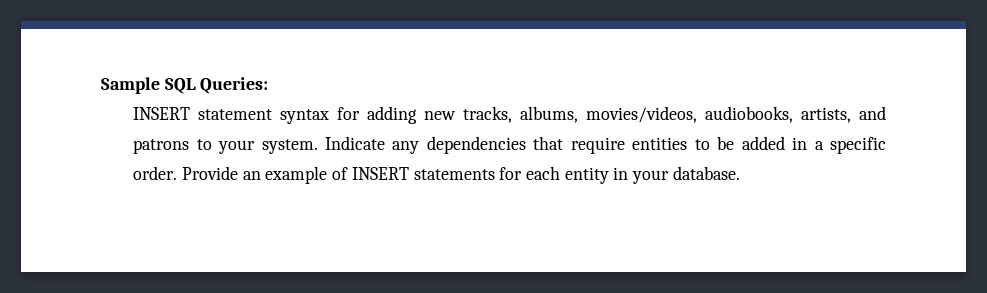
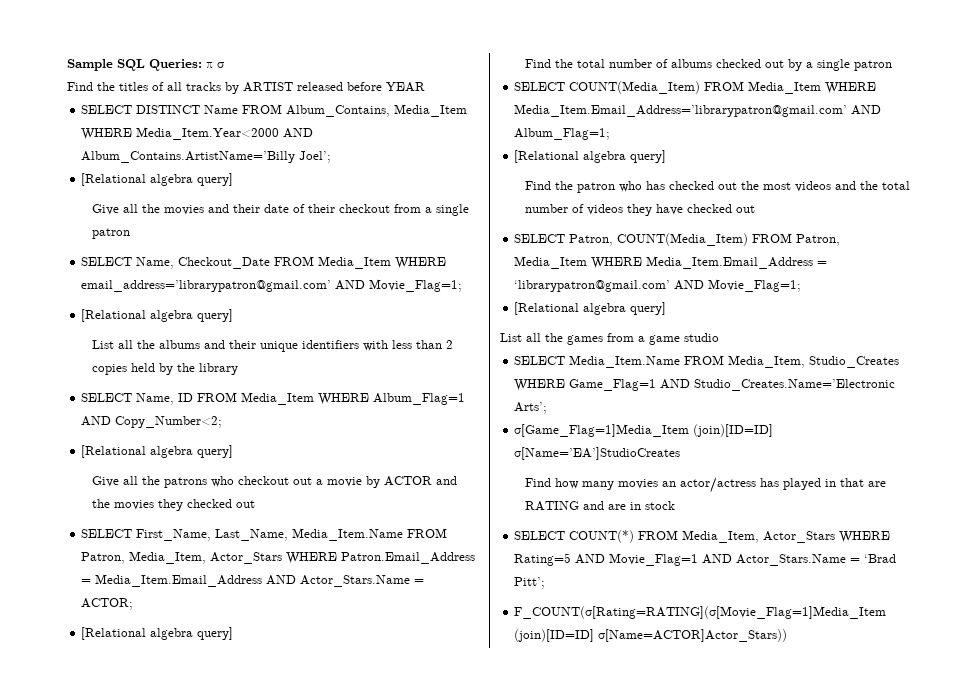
[133,106,886,124] [133,136,886,154] [133,166,740,184] // INSERT statement syntax for adding new tracks, albums, movies/videos, audiobooks, artists, and patrons to your system. Indicate any dependencies that require entities to be added in a specific order. Provide an example of INSERT statements for each entity in your database. -> [206,61,225,68] [67,82,425,94] [81,104,468,117] [81,127,314,140] [81,151,332,163] [81,173,234,186] [91,204,469,216] [91,228,130,239] [81,256,447,269] [81,279,463,292] [81,309,234,322] [91,340,453,352] [91,363,238,375] [81,392,466,405] [81,416,223,428] [81,445,234,458] [91,476,457,488] [91,499,255,511] [81,528,448,541] [81,551,476,564] [81,574,425,587] [81,598,134,610] [81,627,234,640] [524,59,892,71] [514,81,877,94] [514,104,882,117] [514,128,611,140] [514,150,667,163] [524,181,910,193] [524,204,755,216] [514,233,841,246] [514,256,828,269] [514,279,802,292] [514,302,667,315] [500,333,719,345] [514,355,900,368] [514,379,896,391] [514,402,548,414] [514,424,774,437] [514,447,681,460] [524,477,886,493] [524,501,675,511] [514,530,891,543] [514,553,897,566] [514,577,546,589] [514,606,887,619] [514,629,788,642] π σ // Find the titles of all tracks by ARTIST released before YEAR // SELECT DISTINCT Name FROM Album_Contains, Media_Item WHERE Media_Item.Year<2000 AND Album_Contains.ArtistName=’Billy Joel’; // [Relational algebra query] // Give all the movies and their date of their checkout from a single patron // SELECT Name, Checkout_Date FROM Media_Item WHERE email_address=’librarypatron@gmail.com’ AND Movie_Flag=1; // [Relational algebra query] // List all the albums and their unique identifiers with less than 2 copies held by the library // SELECT Name, ID FROM Media_Item WHERE Album_Flag=1 AND Copy_Number<2; // [Relational algebra query] // Give all the patrons who checkout out a movie by ACTOR and the movies they checked out // SELECT First_Name, Last_Name, Media_Item.Name FROM Patron, Media_Item, Actor_Stars WHERE Patron.Email_Address = Media_Item.Email_Address AND Actor_Stars.Name = ACTOR; // [Relational algebra query] // Find the total number of albums checked out by a single patron // SELECT COUNT(Media_Item) FROM Media_Item WHERE Media_Item.Email_Address=’librarypatron@gmail.com’ AND Album_Flag=1; // [Relational algebra query] // Find the patron who has checked out the most videos and the total number of videos they have checked out // SELECT Patron, COUNT(Media_Item) FROM Patron, Media_Item WHERE Media_Item.Email_Address = ‘librarypatron@gmail.com’ AND Movie_Flag=1; // [Relational algebra query] // List all the games from a game studio // SELECT Media_Item.Name FROM Media_Item, Studio_Creates WHERE Game_Flag=1 AND Studio_Creates.Name=’Electronic Arts’; // σ[Game_Flag=1]Media_Item (join)[ID=ID] σ[Name=’EA’]StudioCreates // Find how many movies an actor/actress has played in that are RATING and are in stock // SELECT COUNT(*) FROM Media_Item, Actor_Stars WHERE Rating=5 AND Movie_Flag=1 AND Actor_Stars.Name = ‘Brad Pitt’; // F_COUNT(σ[Rating=RATING](σ[Movie_Flag=1]Media_Item (join)[ID=ID] σ[Name=ACTOR]Actor_Stars))

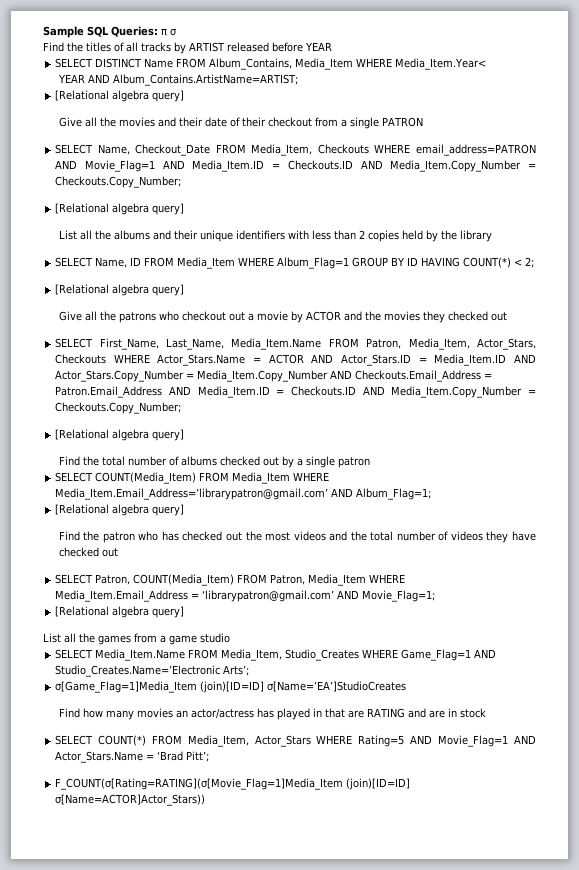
[136,127,314,140] [81,151,332,163] Media_Item.Year<2000 AND Album_Contains.ArtistName=’Billy Joel’; -> [395,58,487,70] [57,74,298,86] Media_Item.Year< // YEAR AND Album_Contains.ArtistName=ARTIST;
[91,228,130,239] patron -> [381,117,423,127] PATRON
[318,256,447,269] [81,279,463,292] Media_Item WHERE email_address=’librarypatron@gmail.com’ AND Movie_Flag=1; -> [251,144,536,156] [55,160,536,172] [55,176,182,188] Media_Item, Checkouts WHERE email_address=PATRON AND Movie_Flag=1 AND Media_Item.ID = Checkouts.ID AND Media_Item.Copy_Number = Checkouts.Copy_Number;
[81,416,223,428] AND Copy_Number<2; -> [352,257,535,268] GROUP BY ID HAVING COUNT(*) < 2;
[210,552,476,564] [81,574,425,587] [81,598,134,610] Actor_Stars WHERE Patron.Email_Address = Media_Item.Email_Address AND Actor_Stars.Name = ACTOR; -> [477,338,536,350] [55,354,536,366] [55,370,493,382] [55,386,536,398] [55,402,182,414] Actor_Stars, Checkouts WHERE Actor_Stars.Name = ACTOR AND Actor_Stars.ID = Media_Item.ID AND Actor_Stars.Copy_Number = Media_Item.Copy_Number AND Checkouts.Email_Address = Patron.Email_Address AND Media_Item.ID = Checkouts.ID AND Media_Item.Copy_Number = Checkouts.Copy_Number;

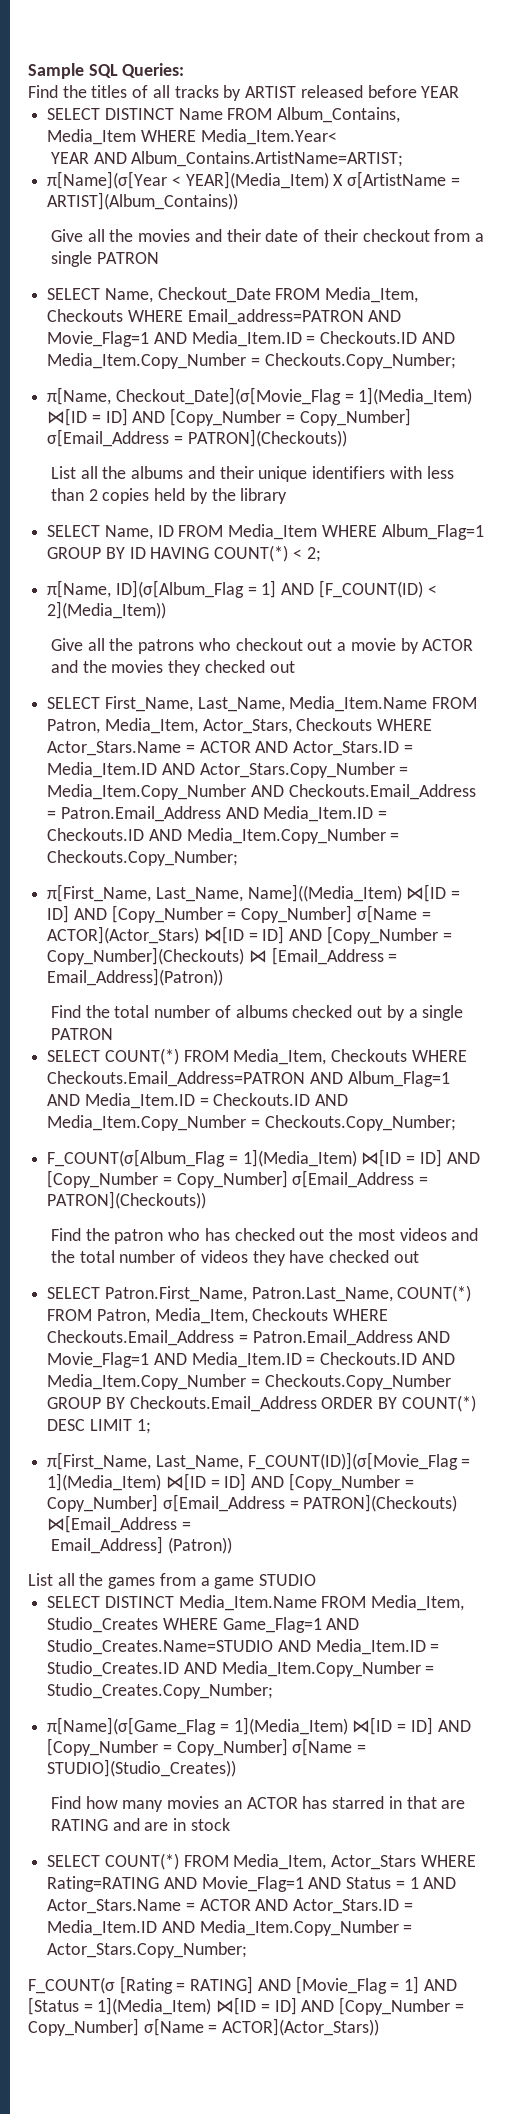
[161,28,176,36] π σ -> (185, 70) none
[55,90,185,102] [Relational algebra query] -> [47,171,460,189] [47,192,239,210] π[Name](σ[Year < YEAR](Media_Item) X σ[ArtistName = ARTIST](Album_Contains))
[416,144,536,156] email_address=PATRON -> [187,309,364,325] Email_address=PATRON
[55,203,185,215] [Relational algebra query] -> [47,387,473,405] [47,408,411,426] [47,429,347,447] π[Name, Checkout_Date](σ[Movie_Flag = 1](Media_Item) ⋈[ID = ID] AND [Copy_Number = Copy_Number] σ[Email_Address = PATRON](Checkouts))
[55,284,185,296] [Relational algebra query] -> [47,580,437,598] [47,601,167,619] π[Name, ID](σ[Album_Flag = 1] AND [F_COUNT(ID) < 2](Media_Item))
[55,429,185,441] [Relational algebra query] -> [47,884,461,902] [47,905,431,923] [47,926,452,944] [47,947,398,965] [47,968,224,986] π[First_Name, Last_Name, Name]((Media_Item) ⋈[ID = ID] AND [Copy_Number = Copy_Number] σ[Name = ACTOR](Actor_Stars) ⋈[ID = ID] AND [Copy_Number = Copy_Number](Checkouts) ⋈ [Email_Address = Email_Address](Patron))
[337,457,370,468] [55,472,330,484] [55,488,432,500] [55,504,185,516] patron // SELECT COUNT(Media_Item) FROM Media_Item WHERE Media_Item.Email_Address=’librarypatron@gmail.com’ AND Album_Flag=1; // [Relational algebra query] -> [50,1028,113,1040] [47,1048,467,1065] [47,1071,450,1087] [47,1093,349,1109] [47,1115,456,1131] [47,1149,480,1167] [47,1170,429,1188] [47,1191,207,1209] PATRON // SELECT COUNT(*) FROM Media_Item, Checkouts WHERE Checkouts.Email_Address=PATRON AND Album_Flag=1 AND Media_Item.ID = Checkouts.ID AND Media_Item.Copy_Number = Checkouts.Copy_Number; // F_COUNT(σ[Album_Flag = 1](Media_Item) ⋈[ID = ID] AND [Copy_Number = Copy_Number] σ[Email_Address = PATRON](Checkouts))
[95,574,406,586] [55,590,436,602] [55,606,185,618] Patron, COUNT(Media_Item) FROM Patron, Media_Item WHERE Media_Item.Email_Address = ‘librarypatron@gmail.com’ AND Movie_Flag=1; // [Relational algebra query] -> [104,1285,472,1302] [47,1308,389,1324] [47,1330,451,1346] [47,1352,455,1368] [47,1374,451,1390] [47,1395,476,1412] [47,1419,151,1434] [47,1452,471,1470] [47,1473,414,1491] [47,1494,458,1512] [47,1515,191,1533] [50,1536,232,1554] Patron.First_Name, Patron.Last_Name, COUNT(*) FROM Patron, Media_Item, Checkouts WHERE Checkouts.Email_Address = Patron.Email_Address AND Movie_Flag=1 AND Media_Item.ID = Checkouts.ID AND Media_Item.Copy_Number = Checkouts.Copy_Number GROUP BY Checkouts.Email_Address ORDER BY COUNT(*) DESC LIMIT 1; // π[First_Name, Last_Name, F_COUNT(ID)](σ[Movie_Flag = 1](Media_Item) ⋈[ID = ID] AND [Copy_Number = Copy_Number] σ[Email_Address = PATRON](Checkouts) ⋈[Email_Address = // Email_Address] (Patron))
[200,633,230,643] [55,649,94,659] studio // SELECT -> [259,1574,317,1586] [47,1596,174,1608] STUDIO // SELECT DISTINCT
[55,665,250,677] [55,681,407,693] Studio_Creates.Name=’Electronic Arts’; // σ[Game_Flag=1]Media_Item (join)[ID=ID] σ[Name=’EA’]StudioCreates -> [47,1639,440,1655] [47,1661,435,1677] [47,1683,274,1699] [47,1717,471,1735] [47,1738,367,1756] [47,1759,237,1777] Studio_Creates.Name=STUDIO AND Media_Item.ID = Studio_Creates.ID AND Media_Item.Copy_Number = Studio_Creates.Copy_Number; // π[Name](σ[Game_Flag = 1](Media_Item) ⋈[ID = ID] AND [Copy_Number = Copy_Number] σ[Name = STUDIO](Studio_Creates))
[190,708,310,720] actor/actress has played -> [246,1796,385,1809] ACTOR has starred
[358,735,536,747] [55,751,210,763] [55,778,411,790] [55,794,206,806] Rating=5 AND Movie_Flag=1 AND Actor_Stars.Name = ‘Brad Pitt’; // F_COUNT(σ[Rating=RATING](σ[Movie_Flag=1]Media_Item (join)[ID=ID] σ[Name=ACTOR]Actor_Stars)) -> [47,1876,457,1892] [47,1899,413,1914] [47,1920,413,1936] [47,1942,248,1958] [28,1976,457,1994] [28,1997,464,2015] [28,2018,380,2036] Rating=RATING AND Movie_Flag=1 AND Status = 1 AND Actor_Stars.Name = ACTOR AND Actor_Stars.ID = Media_Item.ID AND Media_Item.Copy_Number = Actor_Stars.Copy_Number; // F_COUNT(σ [Rating = RATING] AND [Movie_Flag = 1] AND [Status = 1](Media_Item) ⋈[ID = ID] AND [Copy_Number = Copy_Number] σ[Name = ACTOR](Actor_Stars))

